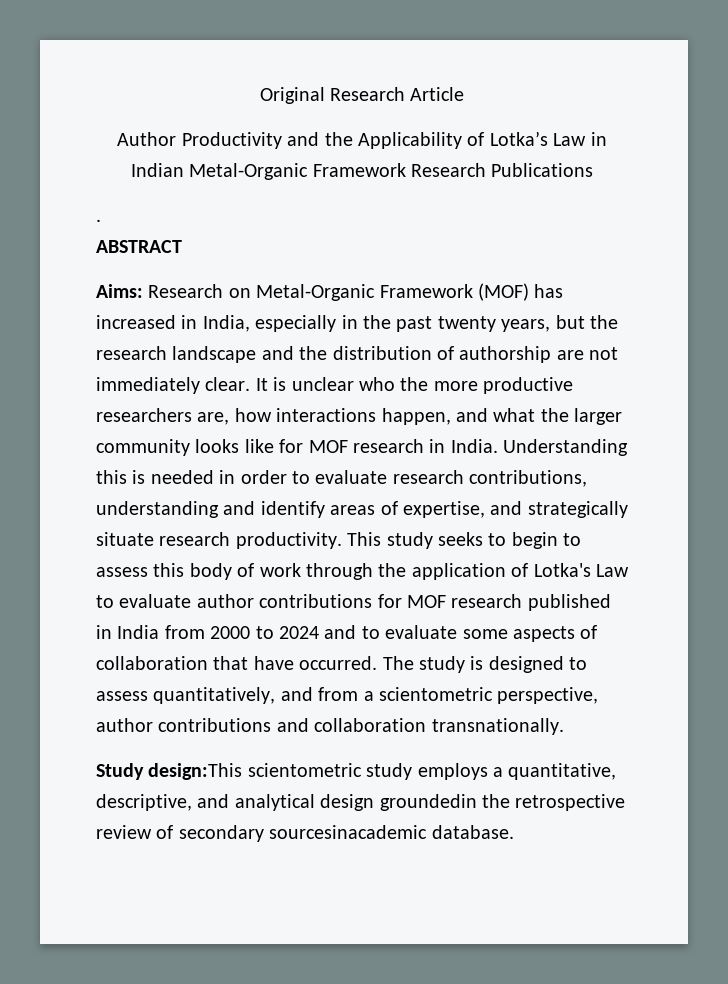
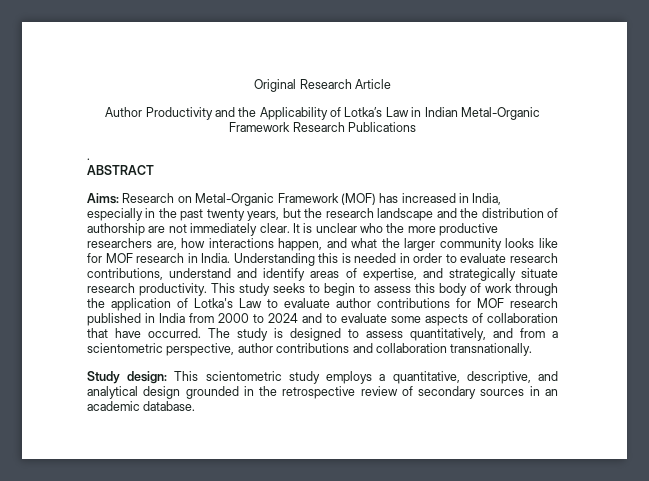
[96,501,219,518] understanding -> [169,268,232,278] understand
[148,763,243,780] design:This -> [127,371,199,384] design: This
[379,794,477,811] groundedin -> [185,386,254,399] grounded in
[269,825,428,839] sourcesinacademic -> [480,386,558,396] [87,401,140,411] sources in an academic

